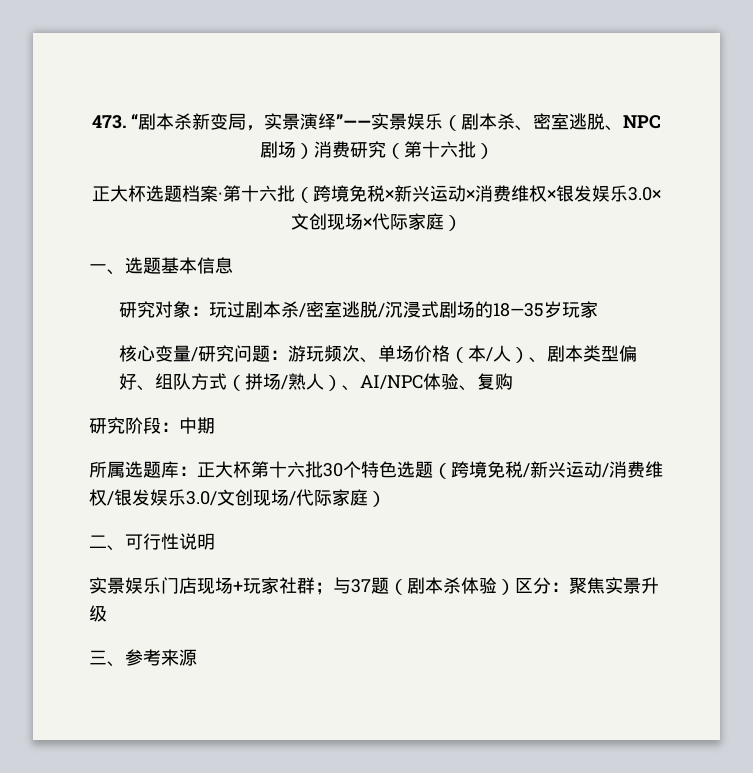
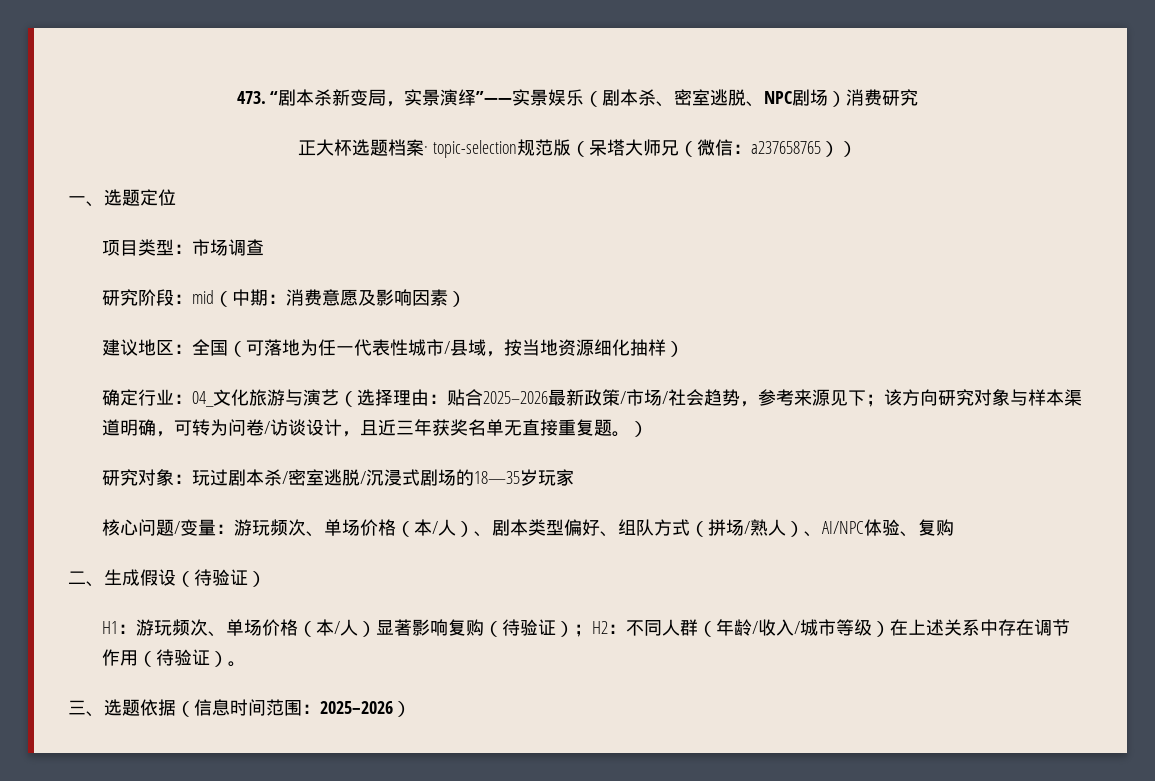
[385,141,494,159] （第十六批） -> (919, 97) none
[223,185,661,203] [291,213,462,231] [89,257,233,275] 第十六批（跨境免税×新兴运动×消费维权×银发娱乐3.0×文创现场×代际家庭） // 一、选题基本信息 -> [432,139,857,158] [68,189,176,207] [102,239,265,256] [102,289,467,307] [102,339,685,357] [102,389,1083,407] [102,419,649,437] topic-selection规范版（呆塔大师兄（微信：a237658765）） // 一、选题定位 // 项目类型：市场调查 // 研究阶段：mid（中期：消费意愿及影响因素） // 建议地区：全国（可落地为任一代表性城市/县域，按当地资源细化抽样） // 确定行业：04_文化旅游与演艺（选择理由：贴合2025–2026最新政策/市场/社会趋势，参考来源见下；该方向研究对象与样本渠道明确，可转为问卷/访谈设计，且近三年获奖名单无直接重复题。）
[155,345,271,362] 变量/研究问题 -> [138,519,217,536] 问题/变量
[89,417,215,434] [89,461,663,479] [89,489,386,507] [89,533,215,551] [89,577,659,595] [89,605,107,622] [89,649,197,667] 研究阶段：中期 // 所属选题库：正大杯第十六批30个特色选题（跨境免税/新兴运动/消费维权/银发娱乐3.0/文创现场/代际家庭） // 二、可行性说明 // 实景娱乐门店现场+玩家社群；与37题（剧本杀体验）区分：聚焦实景升级 // 三、参考来源 -> [68,569,266,587] [102,619,1071,637] [102,649,247,667] [68,699,411,717] 二、生成假设（待验证） // H1：游玩频次、单场价格（本/人）显著影响复购（待验证）；H2：不同人群（年龄/收入/城市等级）在上述关系中存在调节作用（待验证）。 // 三、选题依据（信息时间范围：2025–2026）

